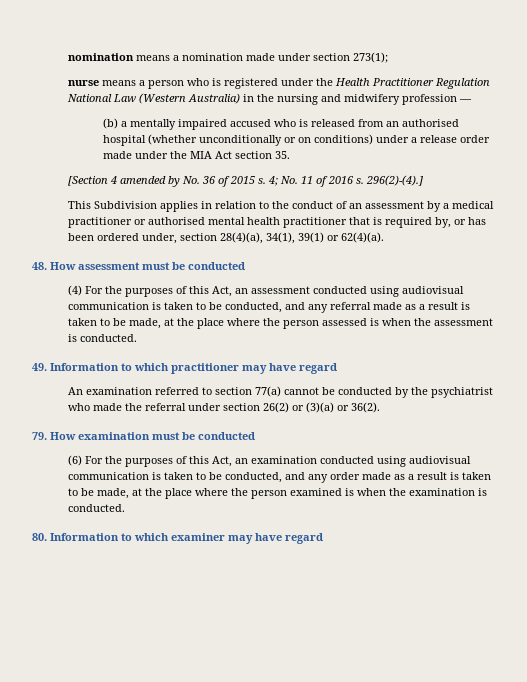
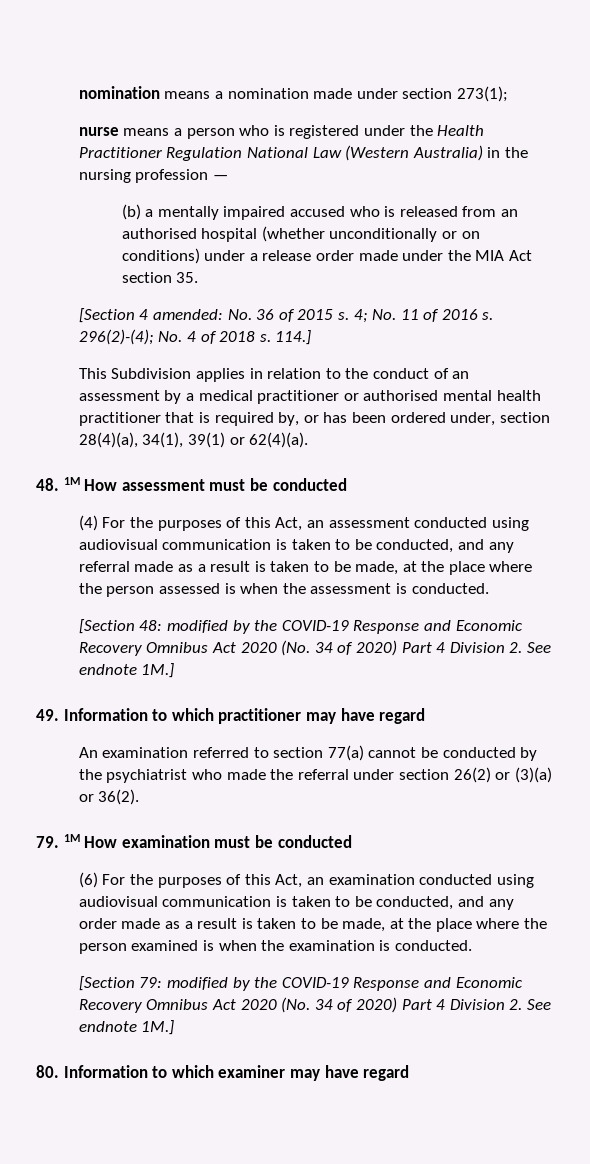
[320,94,400,105] and midwifery -> (131, 176) none
[119,176,180,187] amended by -> [152,309,223,320] amended:
[365,175,423,186] 296(2)-(4).] -> [78,329,312,345] 296(2)-(4); No. 4 of 2018 s. 114.]
(47, 266) none -> [63,477,80,485] 1M
(137, 338) none -> [78,619,523,634] [78,640,551,656] [78,663,175,678] // [Section 48: modified by the COVID-19 Response and Economic Recovery Omnibus Act 2020 (No. 34 of 2020) Part 4 Division 2. See endnote 1M.]
(47, 436) none -> [63,834,80,842] 1M
(125, 508) none -> [78,976,523,991] [78,997,551,1013] [78,1020,175,1035] // [Section 79: modified by the COVID-19 Response and Economic Recovery Omnibus Act 2020 (No. 34 of 2020) Part 4 Division 2. See endnote 1M.]

